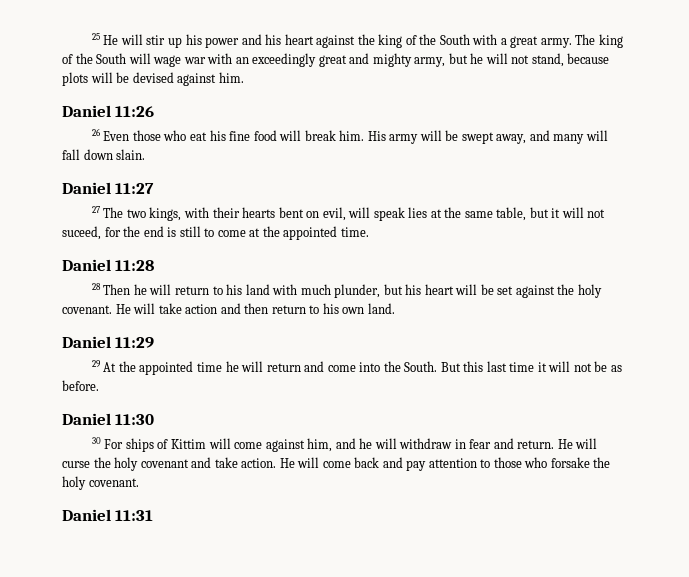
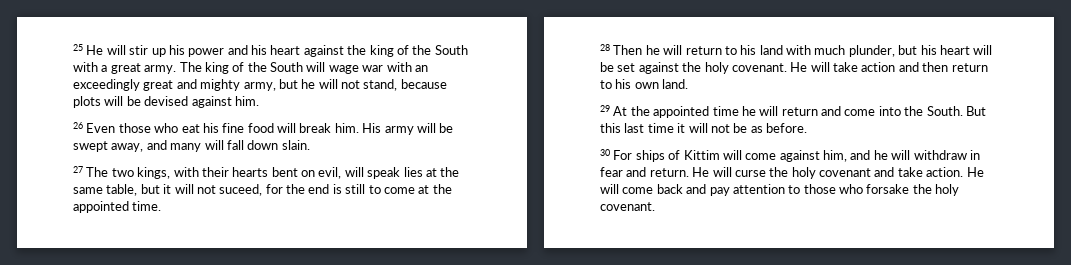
[62,105,155,117] // Daniel 11:26 -> (259, 101) none
[62,182,155,194] // Daniel 11:27 -> (310, 145) none
[62,259,155,271] // Daniel 11:28 -> (162, 206) none
[62,336,155,348] // Daniel 11:29 -> (689, 84) none
[62,413,155,425] // Daniel 11:30 -> (807, 128) none
[62,509,154,521] // Daniel 11:31 -> (655, 206) none

